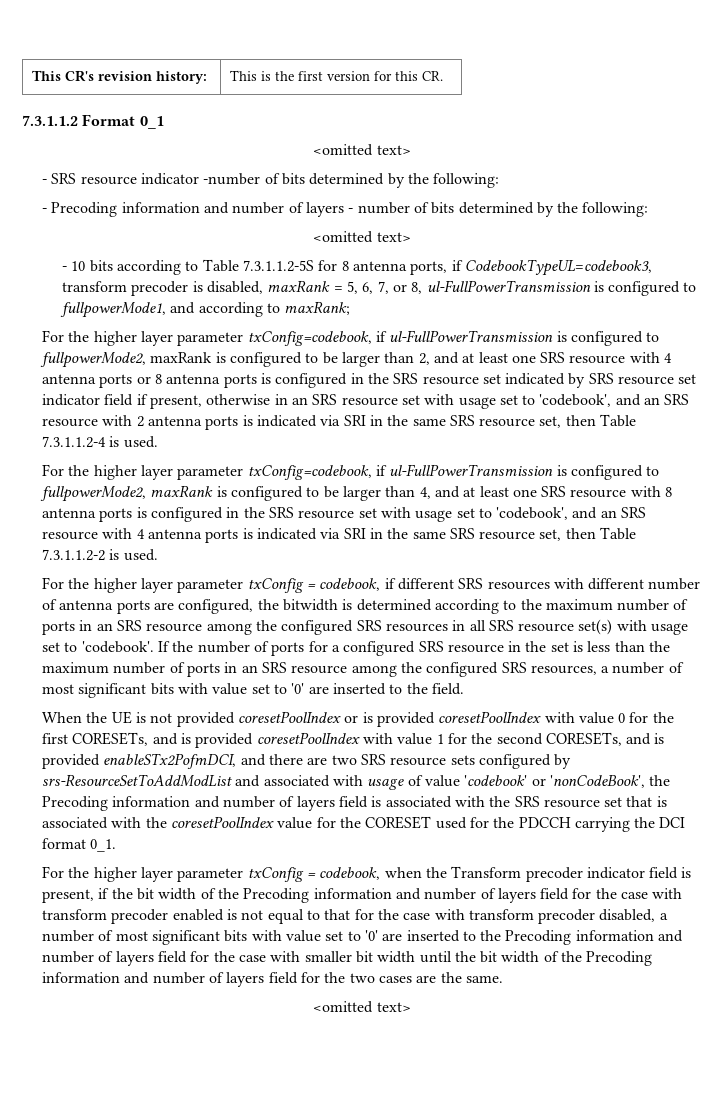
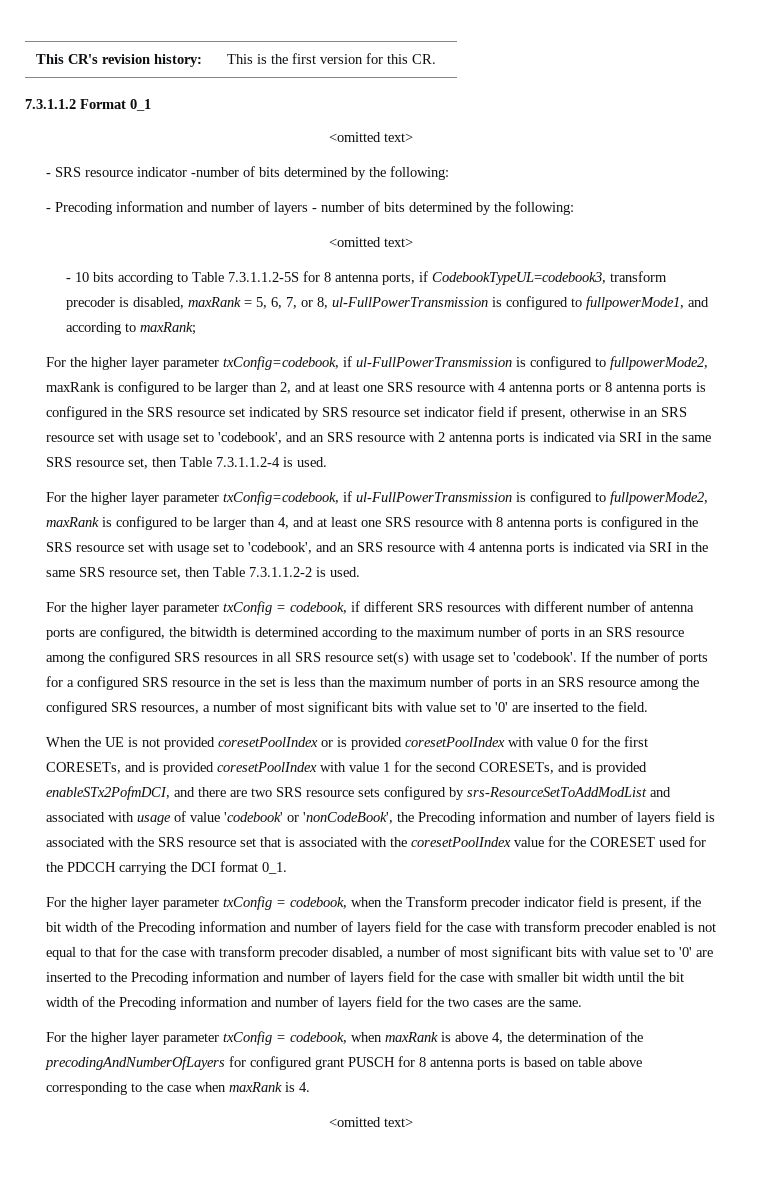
(503, 979) none -> [45,1031,643,1045] [44,1056,642,1070] [45,1082,310,1095] // For the higher layer parameter txConfig = codebook, when maxRank is above 4, the determination of the precodingAndNumberOfLayers for configured grant PUSCH for 8 antenna ports is based on table above corresponding to the case when maxRank is 4.

